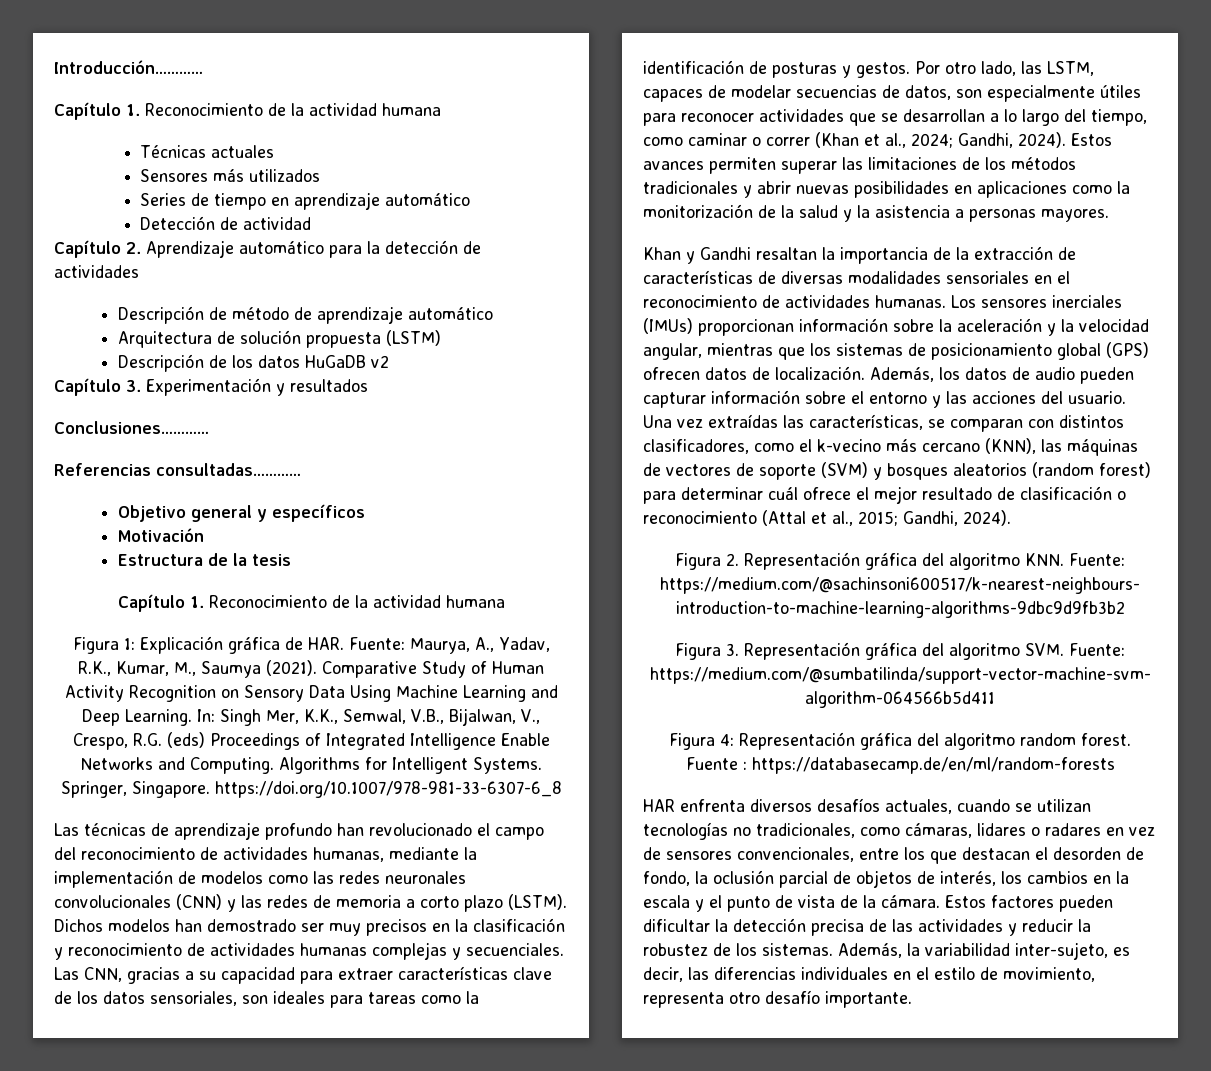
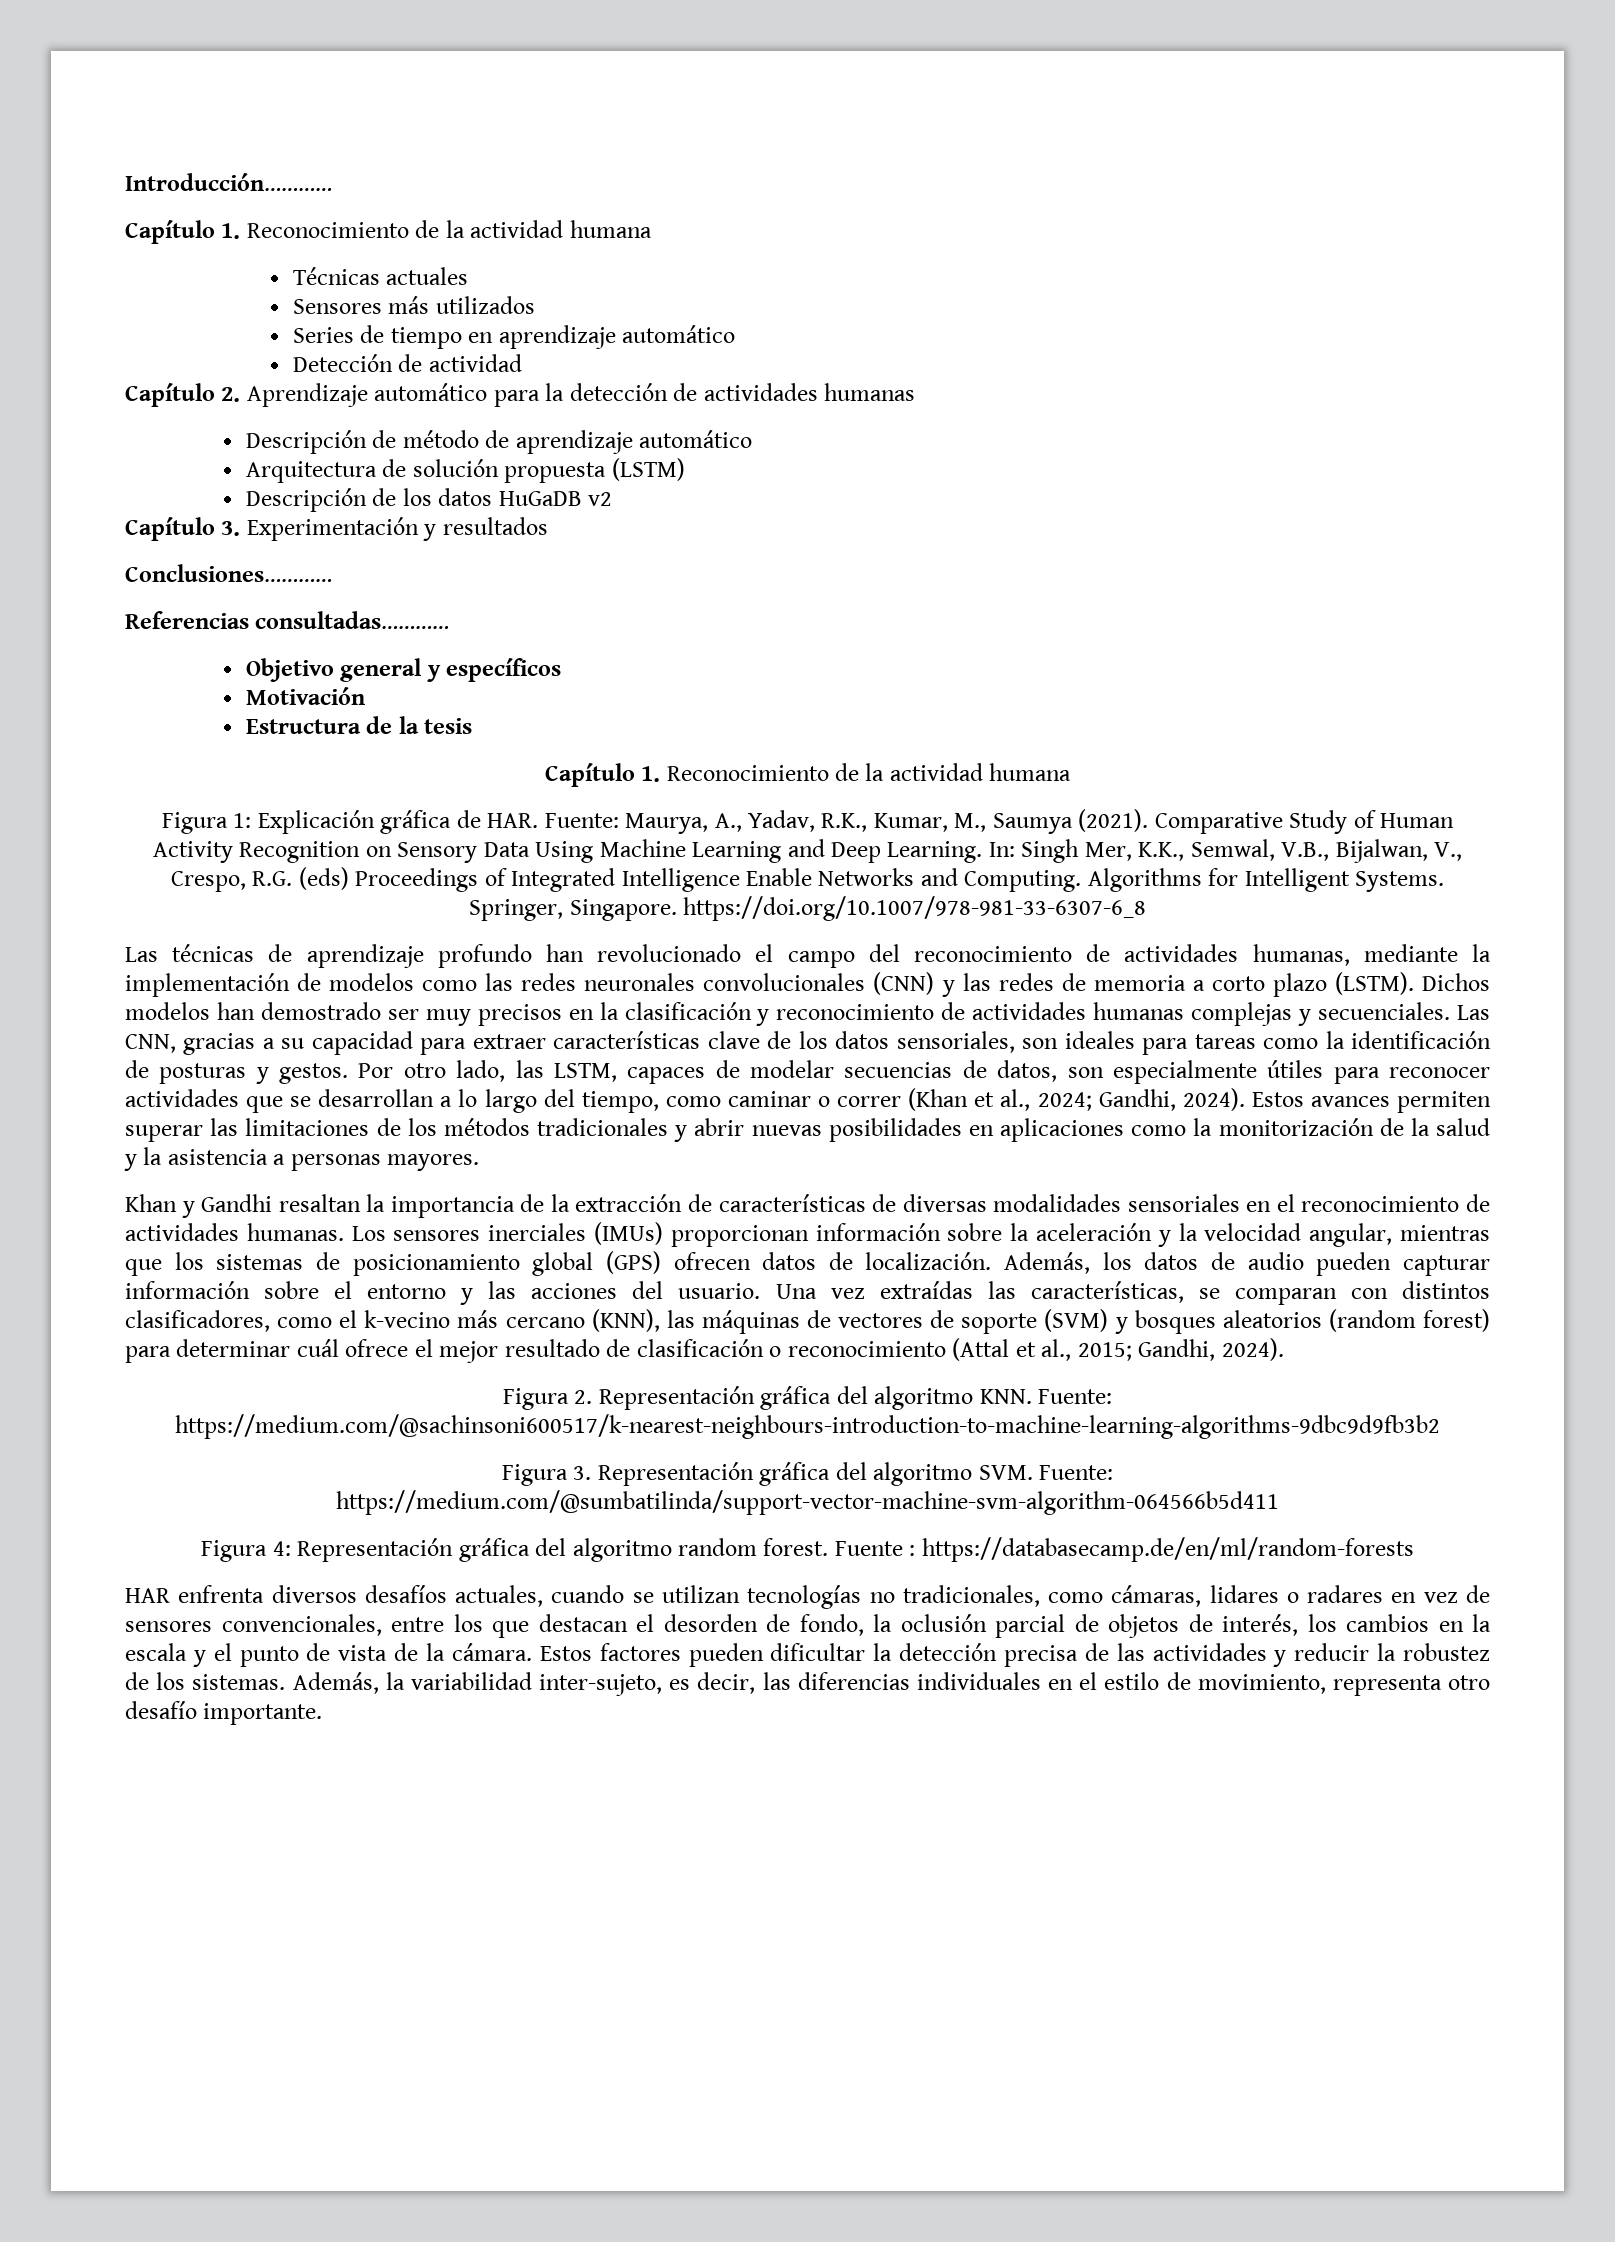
(139, 271) none -> [824,383,916,401] humanas

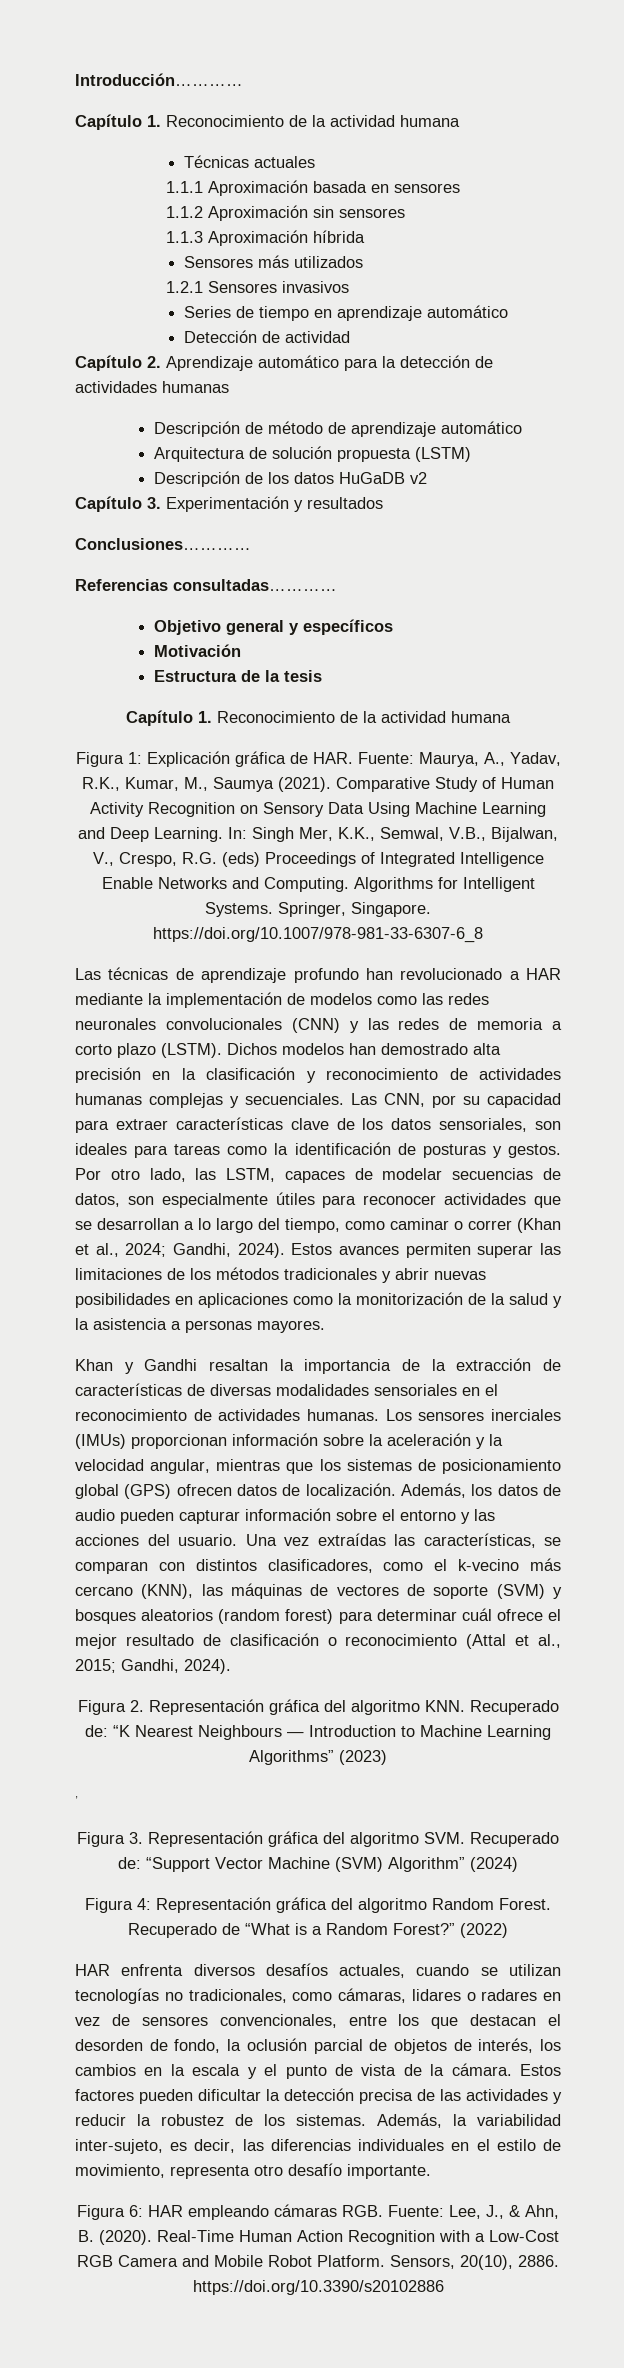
(469, 276) none -> [165,180,460,196] [165,205,405,221] [165,230,365,246] // 1.1.1 Aproximación basada en sensores // 1.1.2 Aproximación sin sensores // 1.1.3 Aproximación híbrida
(535, 305) none -> [165,281,349,293] // 1.2.1 Sensores invasivos
[755,944,1350,968] el campo del reconocimiento de actividades humanas, -> [509,968,561,980] a HAR
[387,1004,562,1026] ser muy precisos -> [473,1043,501,1055] [75,1067,141,1083] alta precisión
[183,1033,275,1055] gracias a -> [432,1095,456,1108] por
[1038,1389,1113,1404] [175,1414,1440,1439] Fuente: https://medium.com/@sachinsoni600517/k-nearest-neighbours-introduction-to-machine-learning-algorithms-9dbc9d9fb3b2 -> [469,1700,559,1715] [85,1725,551,1740] [249,1750,387,1765] [75,1796,78,1799] Recuperado de: “K Nearest Neighbours — Introduction to Machine Learning Algorithms” (2023) // ,
[1039,1465,1114,1480] [336,1490,1279,1515] Fuente: https://medium.com/@sumbatilinda/support-vector-machine-svm-algorithm-064566b5d411 -> [470,1832,559,1847] [118,1857,518,1872] Recuperado de: “Support Vector Machine (SVM) Algorithm” (2024)
[677,1537,1414,1562] random forest. Fuente : https://databasecamp.de/en/ml/random-forests -> [432,1898,551,1910] [128,1923,508,1938] Random Forest. Recuperado de “What is a Random Forest?” (2022)
(323, 1714) none -> [77,2204,559,2220] [77,2230,559,2245] [77,2255,559,2270] [192,2280,444,2295] // Figura 6: HAR empleando cámaras RGB. Fuente: Lee, J., & Ahn, B. (2020). Real-Time Human Action Recognition with a Low-Cost RGB Camera and Mobile Robot Platform. Sensors, 20(10), 2886. https://doi.org/10.3390/s20102886

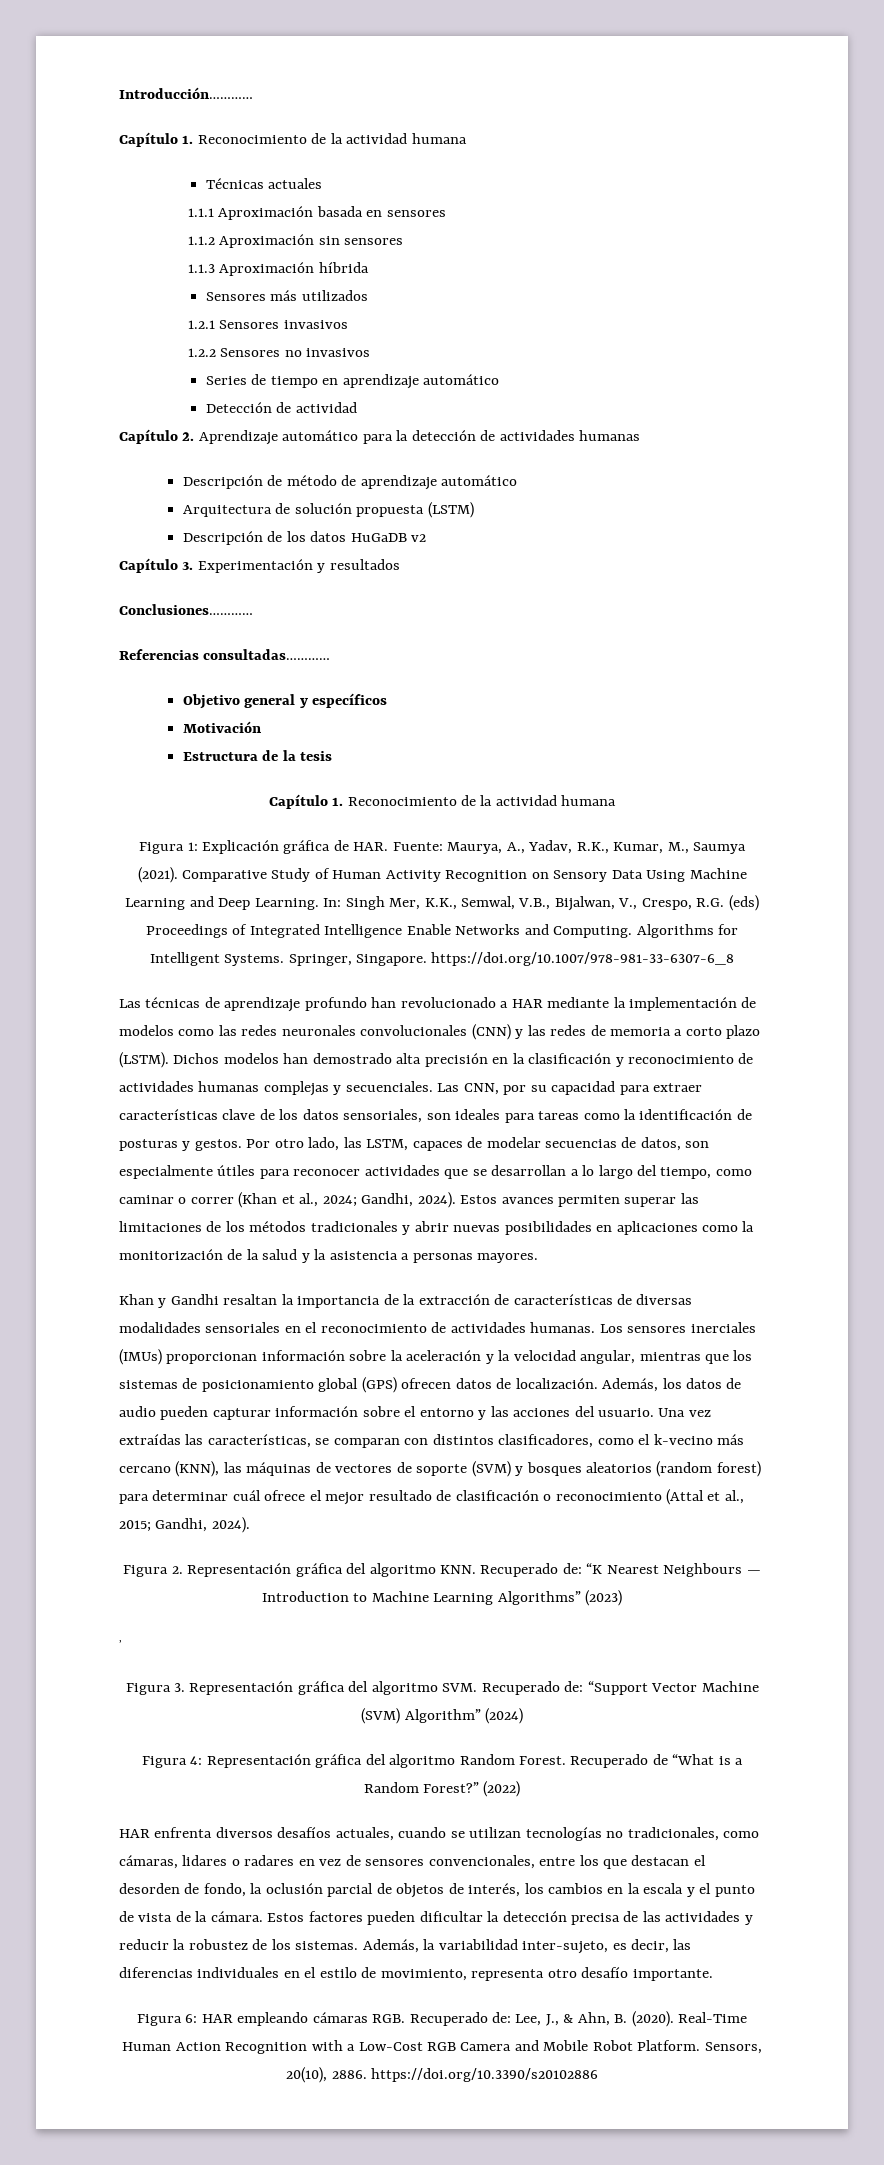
(349, 287) none -> [187,348,371,357] // 1.2.2 Sensores no invasivos
[388,2205,444,2217] Fuente: -> [409,2012,511,2026] Recuperado de:

